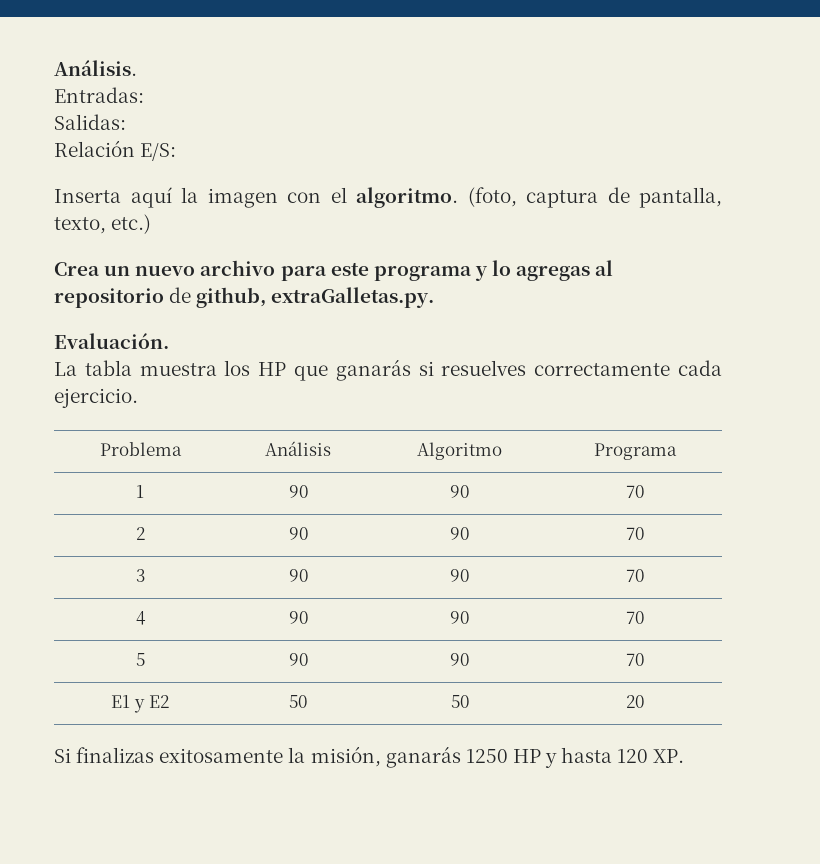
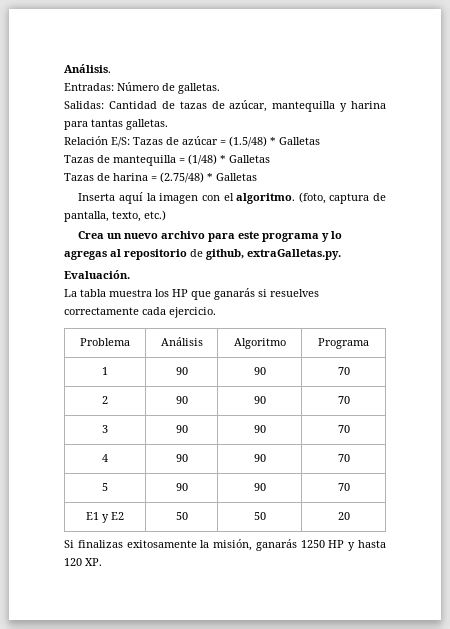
[54,114,126,130] [54,140,177,161] // Salidas: // Relación E/S: -> [117,82,220,94] [64,100,386,112] [64,119,168,130] [64,136,320,147] [64,154,270,166] [64,172,257,183] Número de galletas. // Salidas: Cantidad de tazas de azúcar, mantequilla y harina para tantas galletas. // Relación E/S: Tazas de azúcar = (1.5/48) * Galletas // Tazas de mantequilla = (1/48) * Galletas // Tazas de harina = (2.75/48) * Galletas

